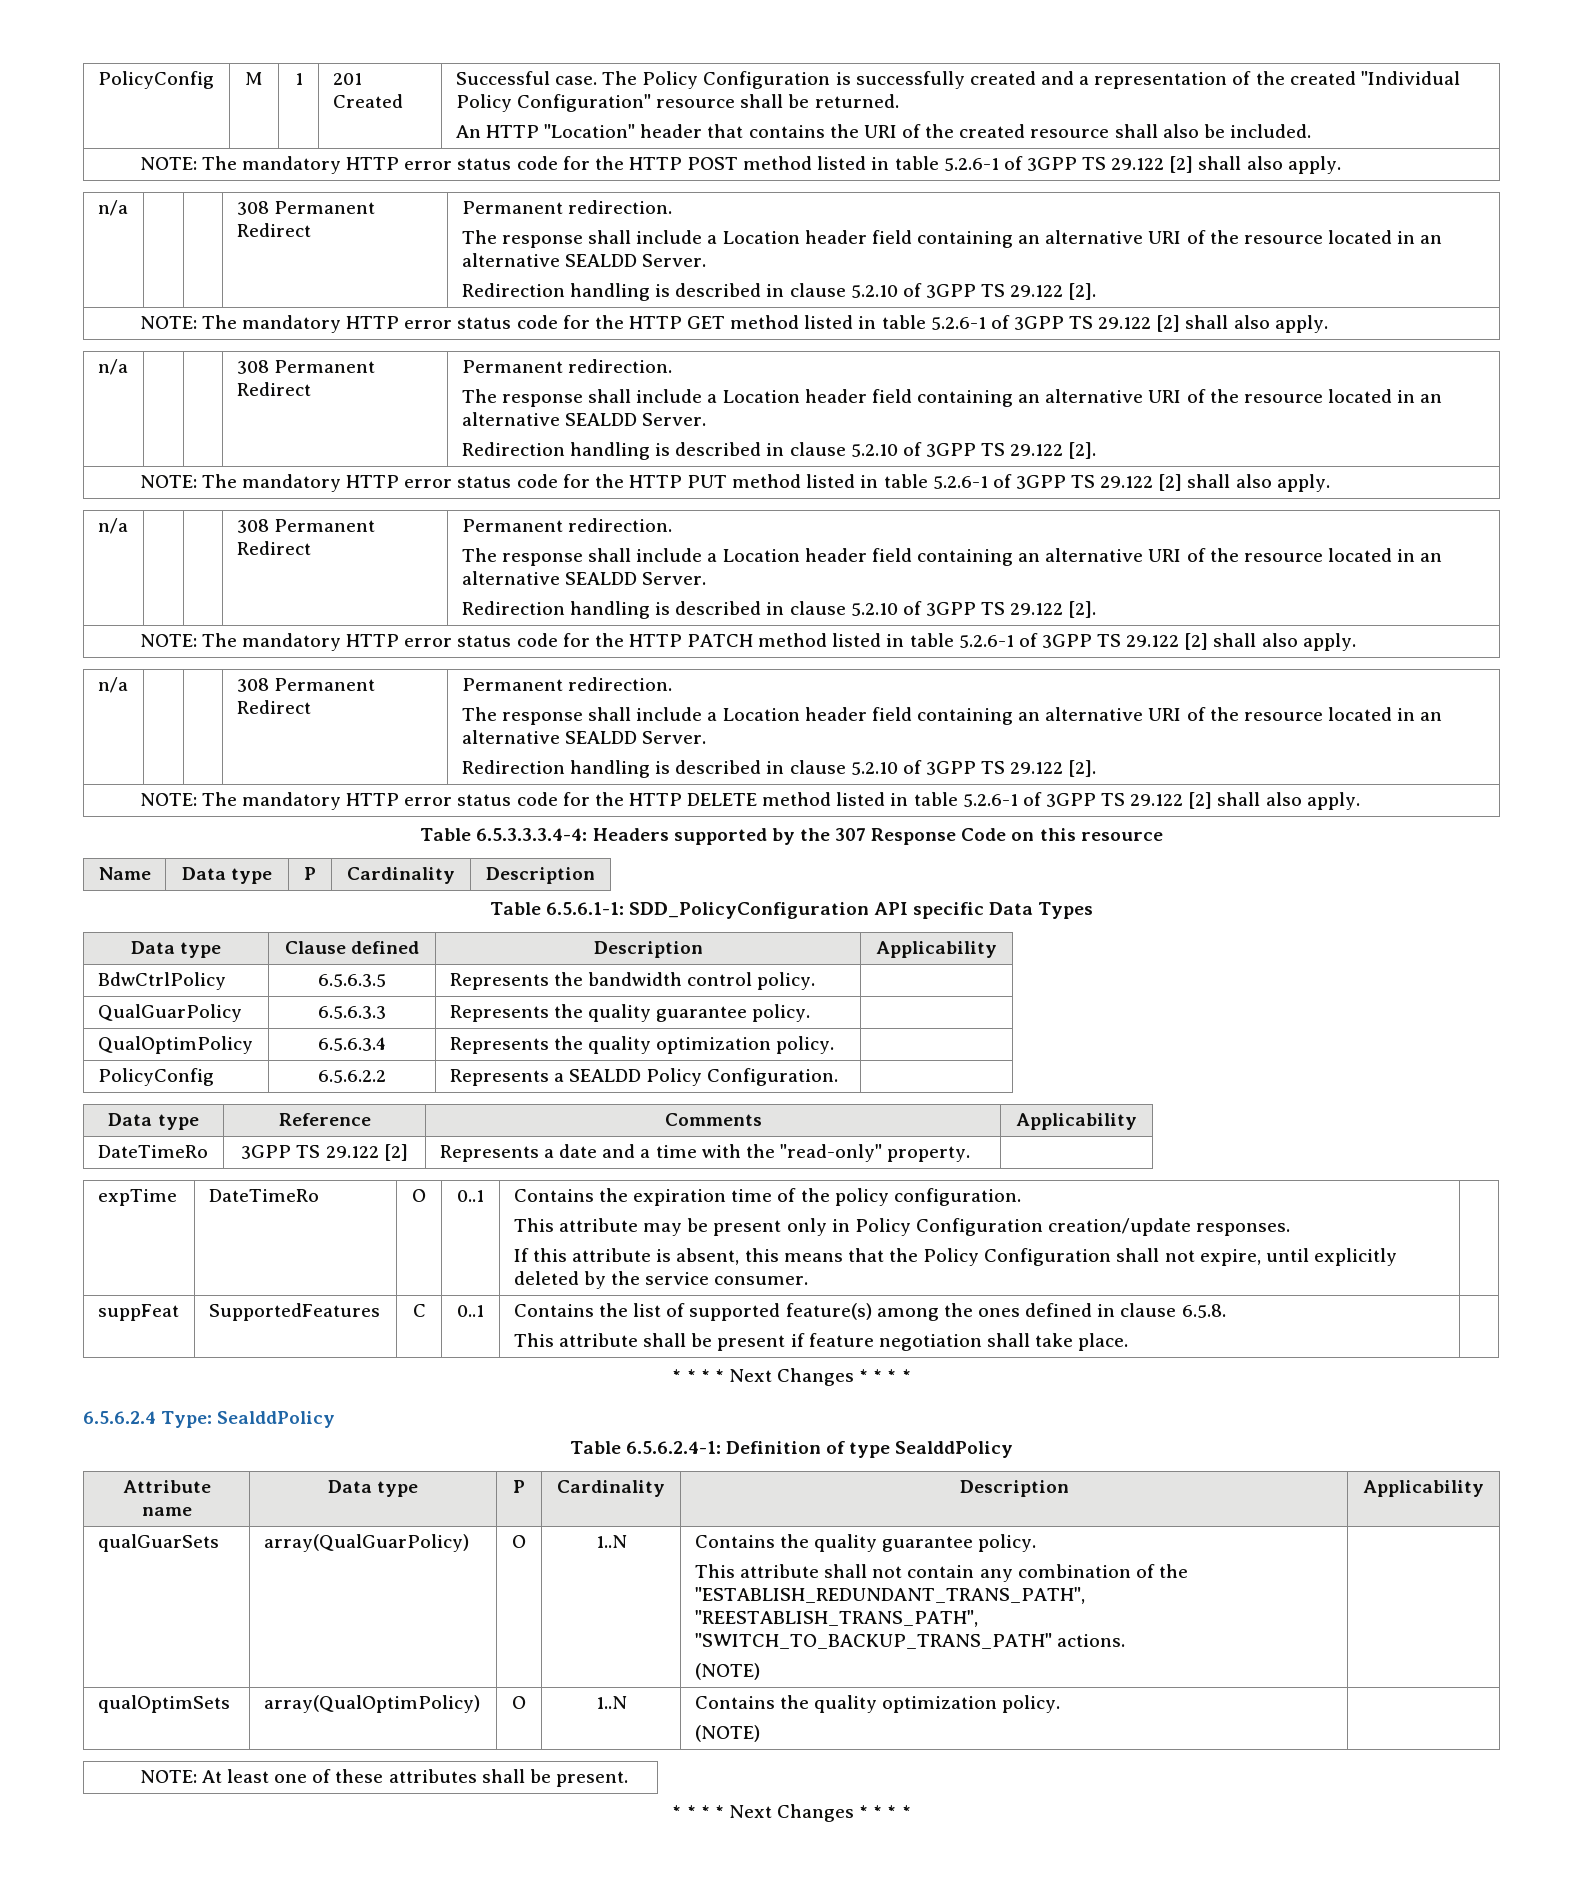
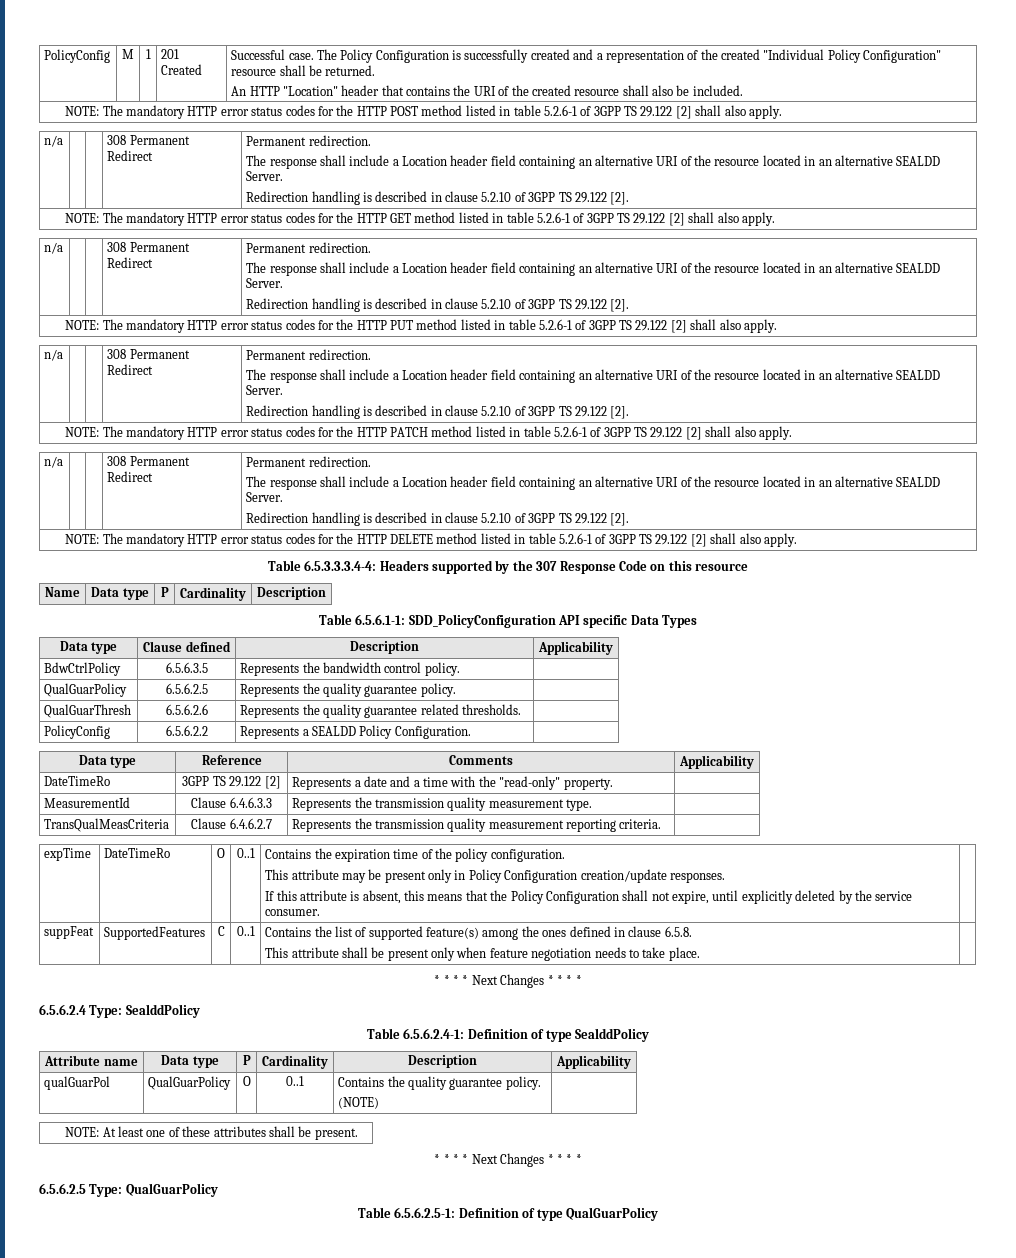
[516,156,558,170] code -> [285,105,315,116] codes
[516,315,558,329] code -> [285,212,315,223] codes
[516,474,558,488] code -> [285,319,315,330] codes
[516,633,558,647] code -> [285,426,315,437] codes
[516,792,558,806] code -> [285,533,315,544] codes
[318,1006,386,1019] 6.5.6.3.3 -> [165,683,208,694] 6.5.6.2.5
[97,1036,253,1054] [318,1037,386,1051] [449,1036,835,1054] QualOptimPolicy | 6.5.6.3.4 | Represents the quality optimization policy. -> [44,704,132,718] [165,704,208,715] [240,704,522,718] QualGuarThresh | 6.5.6.2.6 | Represents the quality guarantee related thresholds.
(971, 1154) none -> [44,797,131,808] [191,797,272,808] [292,797,593,811] [44,818,170,832] [191,818,272,829] [292,818,662,832] // MeasurementId | Clause 6.4.6.3.3 | Represents the transmission quality measurement type. | // TransQualMeasCriteria | Clause 6.4.6.2.7 | Represents the transmission quality measurement reporting criteria. |
[790,1333,1030,1351] if feature negotiation shall -> [431,947,639,961] only when feature negotiation needs to
[97,1534,219,1552] [263,1534,469,1552] [512,1535,526,1548] [595,1535,627,1548] qualGuarSets | array(QualGuarPolicy) | O | 1..N -> [44,1076,111,1090] [148,1076,232,1090] [242,1076,251,1086] [286,1076,304,1086] qualGuarPol | QualGuarPolicy | O | 0..1
[694,1564,1188,1582] [694,1587,1085,1604] [694,1610,978,1627] [694,1633,1126,1649] [694,1663,760,1680] [97,1695,230,1713] [263,1695,480,1713] [512,1696,526,1709] [595,1696,627,1709] [694,1695,1061,1713] // This attribute shall not contain any combination of the "ESTABLISH_REDUNDANT_TRANS_PATH", "REESTABLISH_TRANS_PATH", "SWITCH_TO_BACKUP_TRANS_PATH" actions. // (NOTE) | // qualOptimSets | array(QualOptimPolicy) | O | 1..N | Contains the quality optimization policy. -> (541, 1083) none
(911, 1811) none -> [39,1183,218,1197] [358,1207,658,1221] // 6.5.6.2.5 Type: QualGuarPolicy // Table 6.5.6.2.5-1: Definition of type QualGuarPolicy

